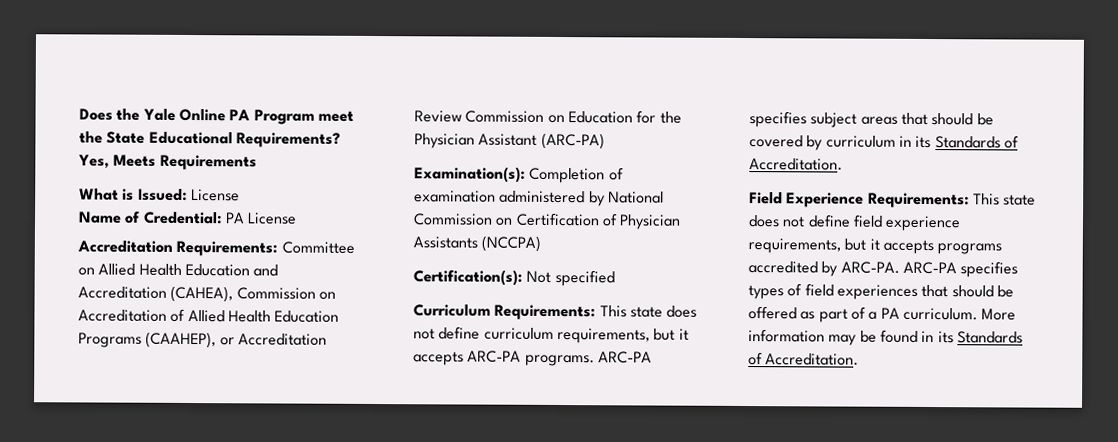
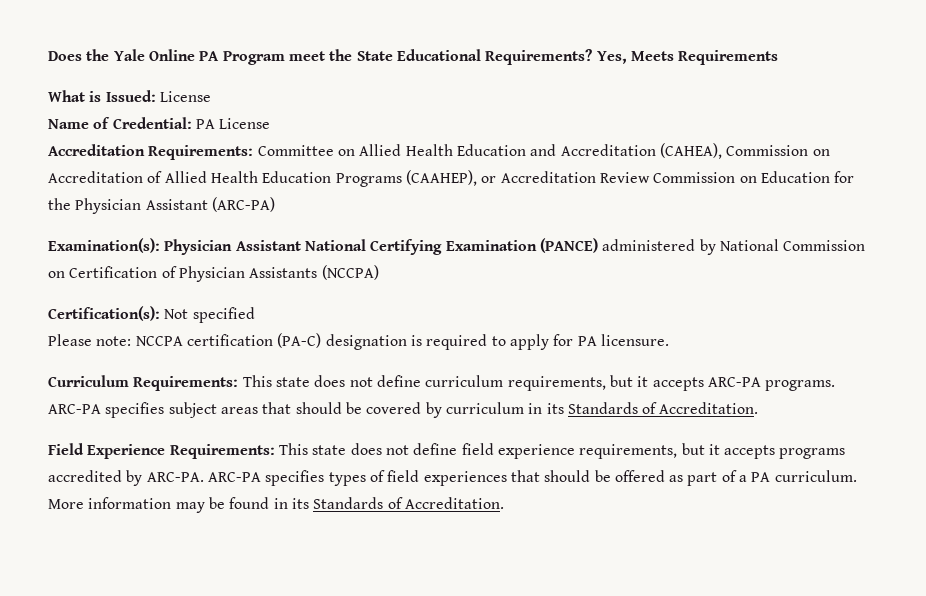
[529,167,624,184] [414,190,496,203] Completion of examination -> [164,238,598,255] Physician Assistant National Certifying Examination (PANCE)
(615, 278) none -> [48,333,669,350] // Please note: NCCPA certification (PA-C) designation is required to apply for PA licensure.

